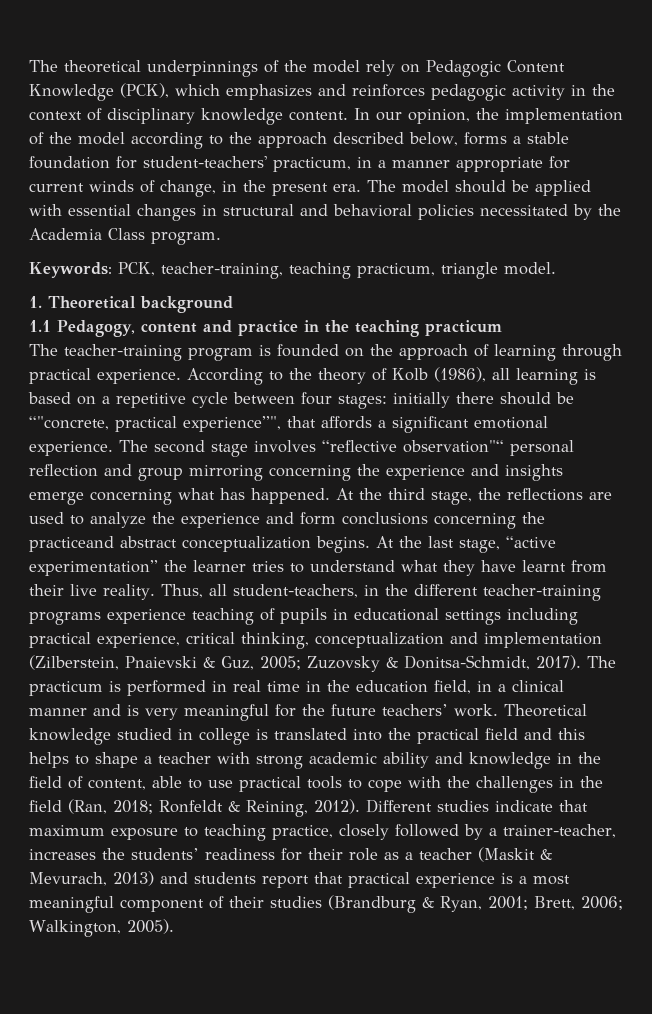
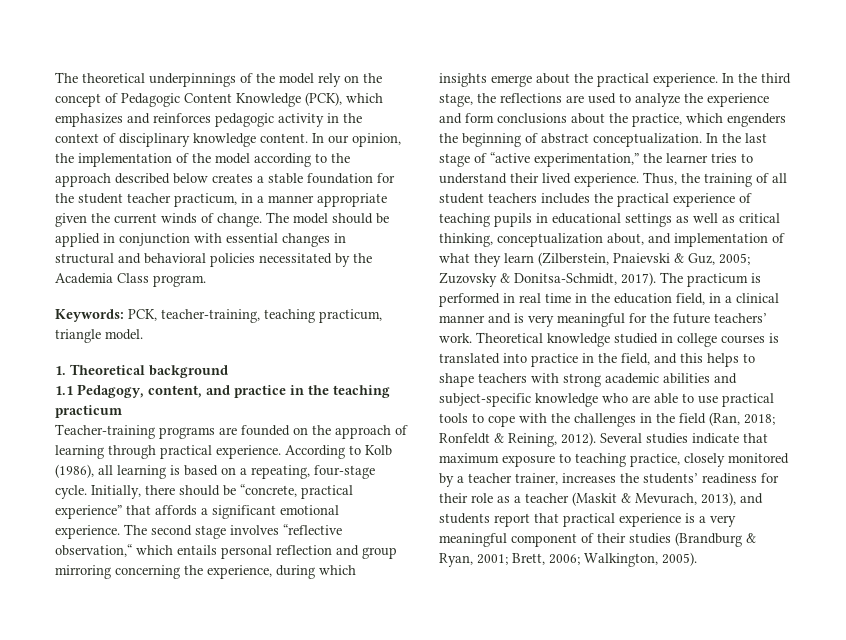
(420, 68) none -> [363,73,382,83] [55,93,118,107] the concept of
[409,132,507,146] below, forms -> [173,173,253,184] below creates
[143,156,267,168] student-teachers' -> [55,193,171,204] the student teacher
[549,156,570,169] for -> [55,213,110,227] given the
[160,180,361,197] change, in the present era. -> [217,213,262,227] change.
(591, 188) none -> [103,233,190,246] in conjunction
[140,323,197,333] content -> [148,385,202,398] content,
[29,344,271,361] The teacher-training program is -> [55,424,237,439] Teacher-training programs are
[289,368,387,384] the theory of -> (361, 450) none
[116,392,574,409] [29,416,281,432] repetitive cycle between four stages: initially there should be “"concrete, practical experience”", -> [251,465,375,479] [55,484,353,499] [55,505,122,519] repeating, four-stage cycle. Initially, there should be “concrete, practical experience”
[403,440,504,453] observation"“ -> [55,544,217,557] observation,“ which entails
[386,464,563,481] [29,488,354,505] experience and insights emerge concerning what has happened. At -> [207,565,356,579] [439,73,734,87] experience, during which insights emerge about the practical experience. In
[434,512,545,529] [29,536,556,553] [29,560,158,576] concerning the practiceand abstract conceptualization begins. At the last stage, “active experimentation” -> [571,113,786,127] [439,133,767,147] [439,152,639,167] about the practice, which engenders the beginning of abstract conceptualization. In the last stage of “active experimentation,”
[401,560,607,576] [29,584,601,601] [29,608,275,625] what they have learnt from their live reality. Thus, all student-teachers, in the different teacher-training programs experience teaching of -> [510,172,787,187] [439,193,752,207] [439,213,490,227] their lived experience. Thus, the training of all student teachers includes the practical experience of teaching
[507,608,578,625] [29,632,180,648] including practical experience, -> [676,213,735,223] as well as
(444, 640) none -> [607,233,644,245] about,
(602, 640) none -> [772,233,785,243] [439,253,534,267] of what they learn
(250, 736) none -> [721,335,765,344] courses
[388,728,518,744] the practical field -> [531,353,650,367] practice in the field,
[144,752,211,764] a teacher -> [478,373,527,383] teachers
[383,752,601,769] [29,776,146,790] ability and knowledge in the field of content, -> [663,373,737,384] [439,393,650,407] abilities and subject-specific knowledge who are
[366,799,432,813] Different -> [600,433,642,443] Several
[395,824,459,837] followed -> [728,453,789,464] monitored
[503,824,616,838] trainer-teacher, -> [468,473,558,485] teacher trainer,
[113,871,154,886] 2013) -> [701,492,736,506] 2013),
[533,875,570,885] most -> [710,515,736,527] very

